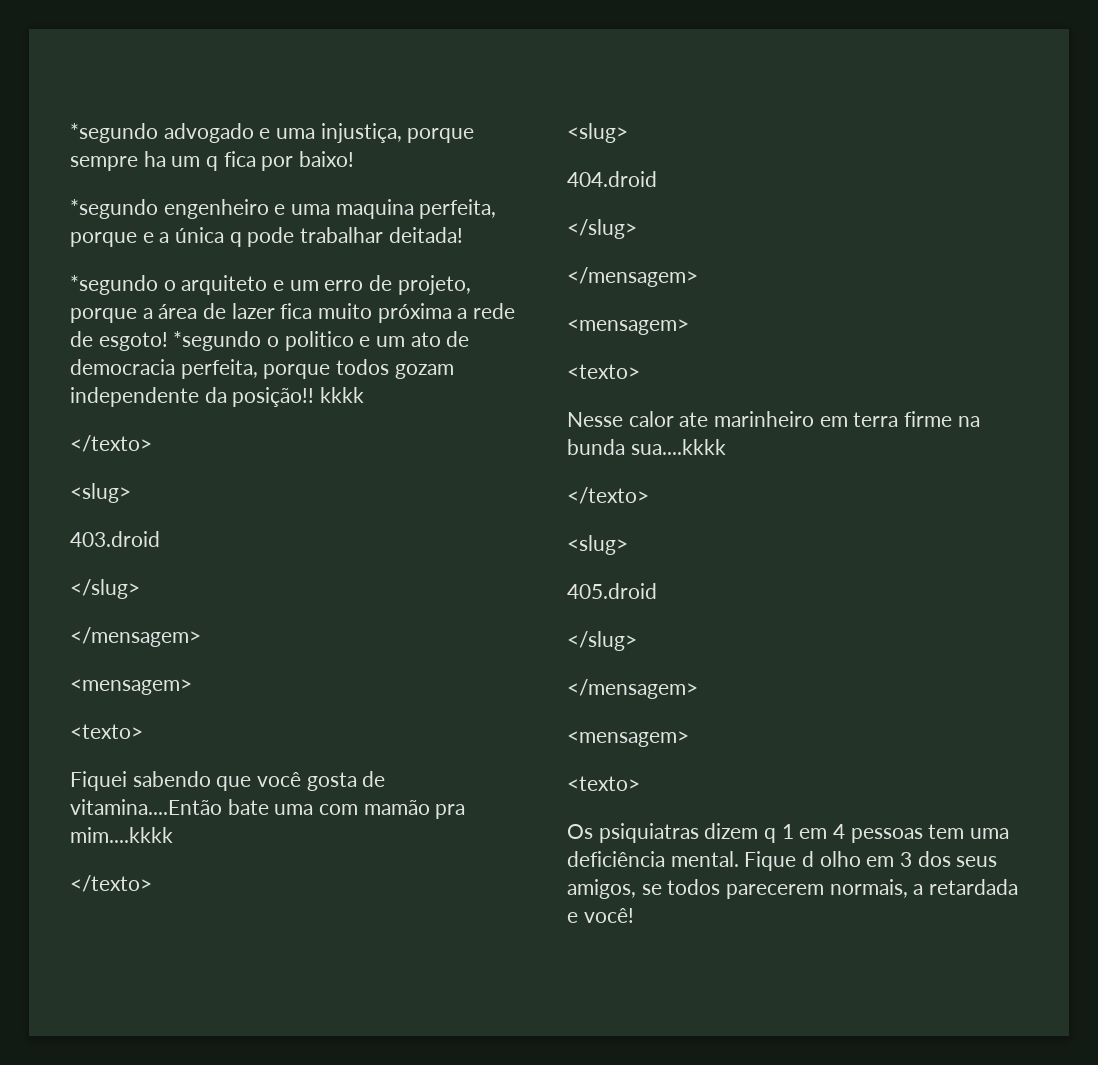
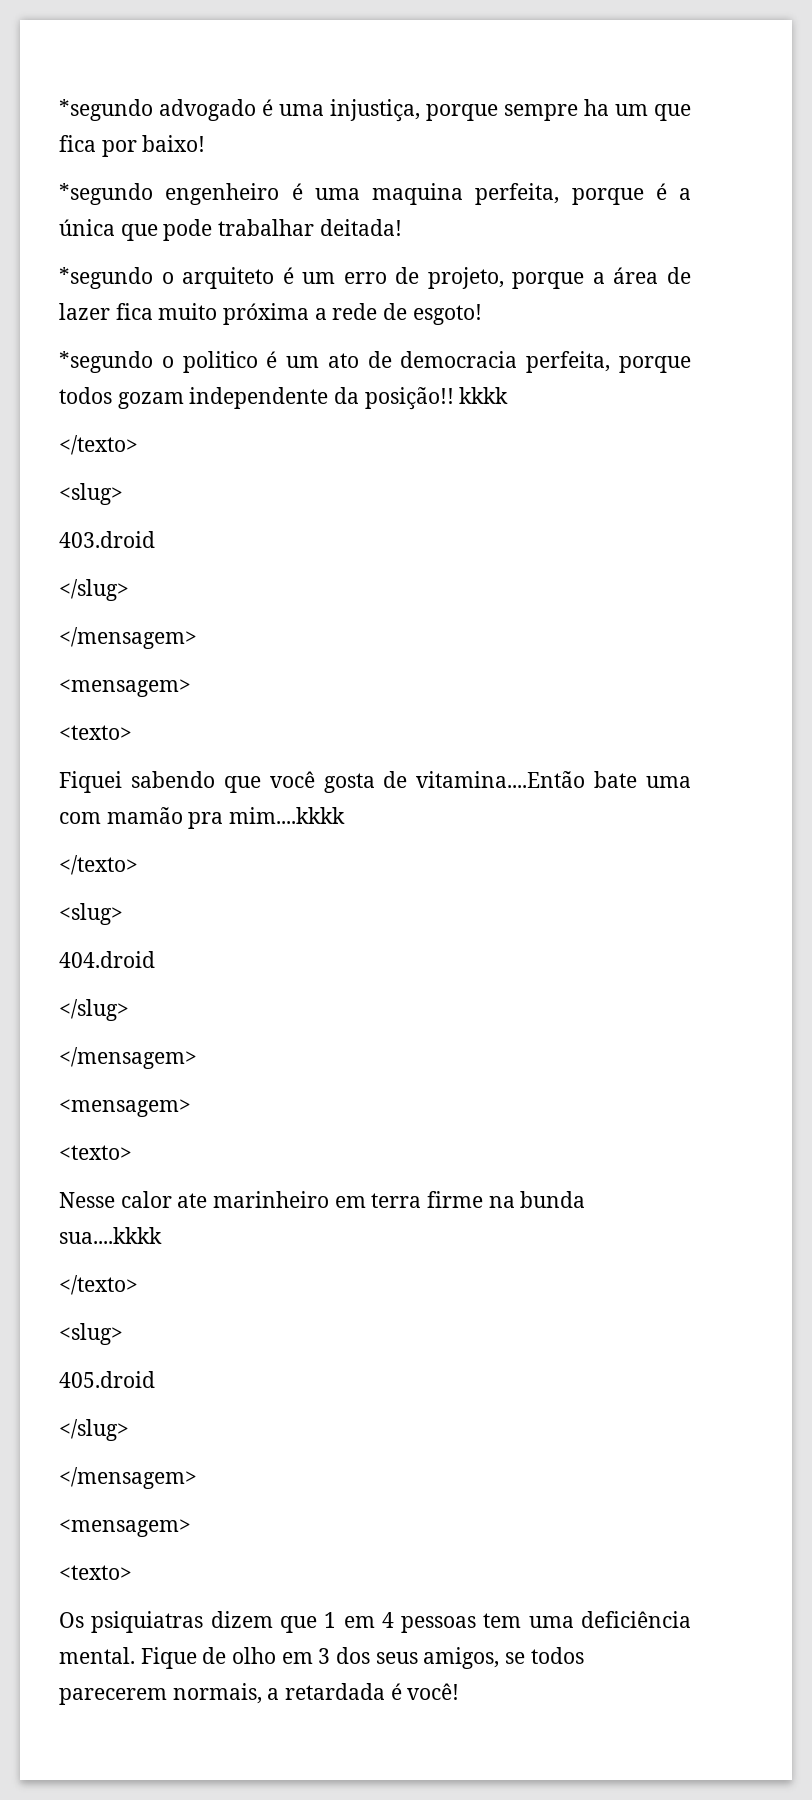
[259,128,271,139] e -> [262,99,273,116] é
[206,156,219,171] q -> [654,104,691,121] que
[274,204,286,215] e -> [291,183,303,200] é
[142,232,154,243] e -> [655,183,667,200] é
[229,232,242,247] q -> [120,224,158,241] que
[273,280,285,291] e -> [282,267,294,284] é
(168, 341) none -> (482, 314) //
[359,336,371,347] e -> [266,351,278,368] é
[764,828,777,843] q -> [279,1616,317,1633] que
[802,851,815,867] d -> [202,1647,227,1664] de
[567,912,578,923] e -> [390,1683,402,1700] é

